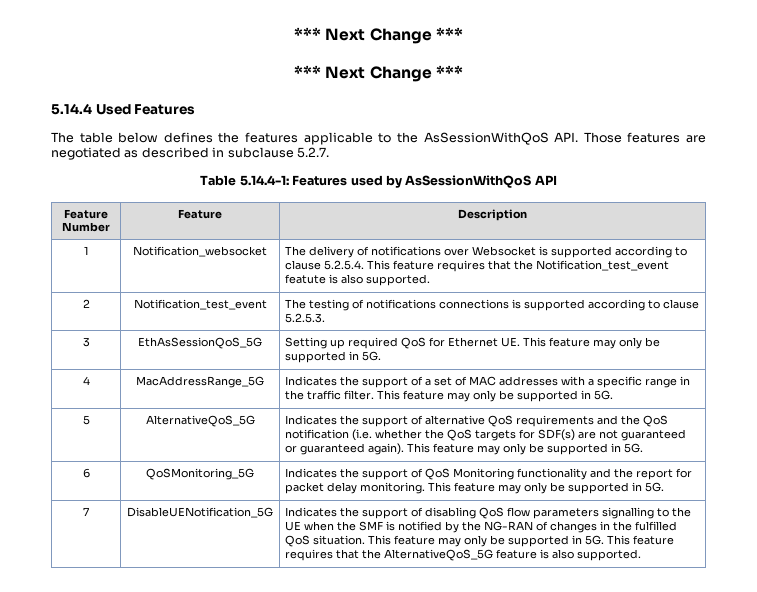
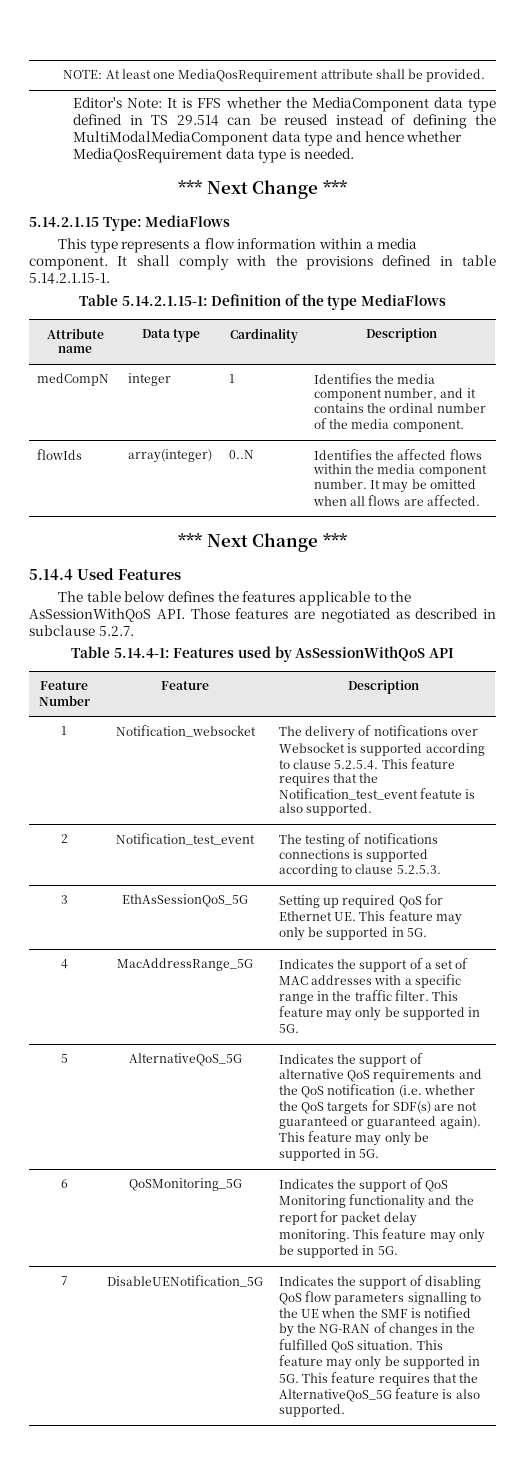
[294,27,463,44] *** Next Change *** -> [63,69,486,82] [73,97,496,112] [73,114,497,129] [73,131,463,146] [73,148,354,163] [178,179,348,199] [29,215,231,231] [58,238,418,253] [29,255,496,270] [29,273,110,284] [79,294,446,310] [46,328,104,339] [58,346,92,353] [141,329,201,342] [230,328,298,343] [365,328,437,342] [37,373,110,386] [128,373,172,386] [229,374,236,383] [314,373,436,384] [314,388,476,401] [314,403,486,413] [314,418,464,432] [37,449,83,460] [128,449,213,463] [229,450,255,459] [314,449,482,460] [313,464,487,477] [314,479,476,493] [313,495,480,506] NOTE: At least one MediaQosRequirement attribute shall be provided. // Editor's Note: It is FFS whether the MediaComponent data type defined in TS 29.514 can be reused instead of defining the MultiModalMediaComponent data type and hence whether MediaQosRequirement data type is needed. // *** Next Change *** // 5.14.2.1.15 Type: MediaFlows // This type represents a flow information within a media component. It shall comply with the provisions defined in table 5.14.2.1.15-1. // Table 5.14.2.1.15-1: Definition of the type MediaFlows // Attribute name | Data type | Cardinality | Description // medCompN | integer | 1 | Identifies the media component number, and it contains the ordinal number of the media component. // flowIds | array(integer) | 0..N | Identifies the affected flows within the media component number. It may be omitted when all flows are affected.

